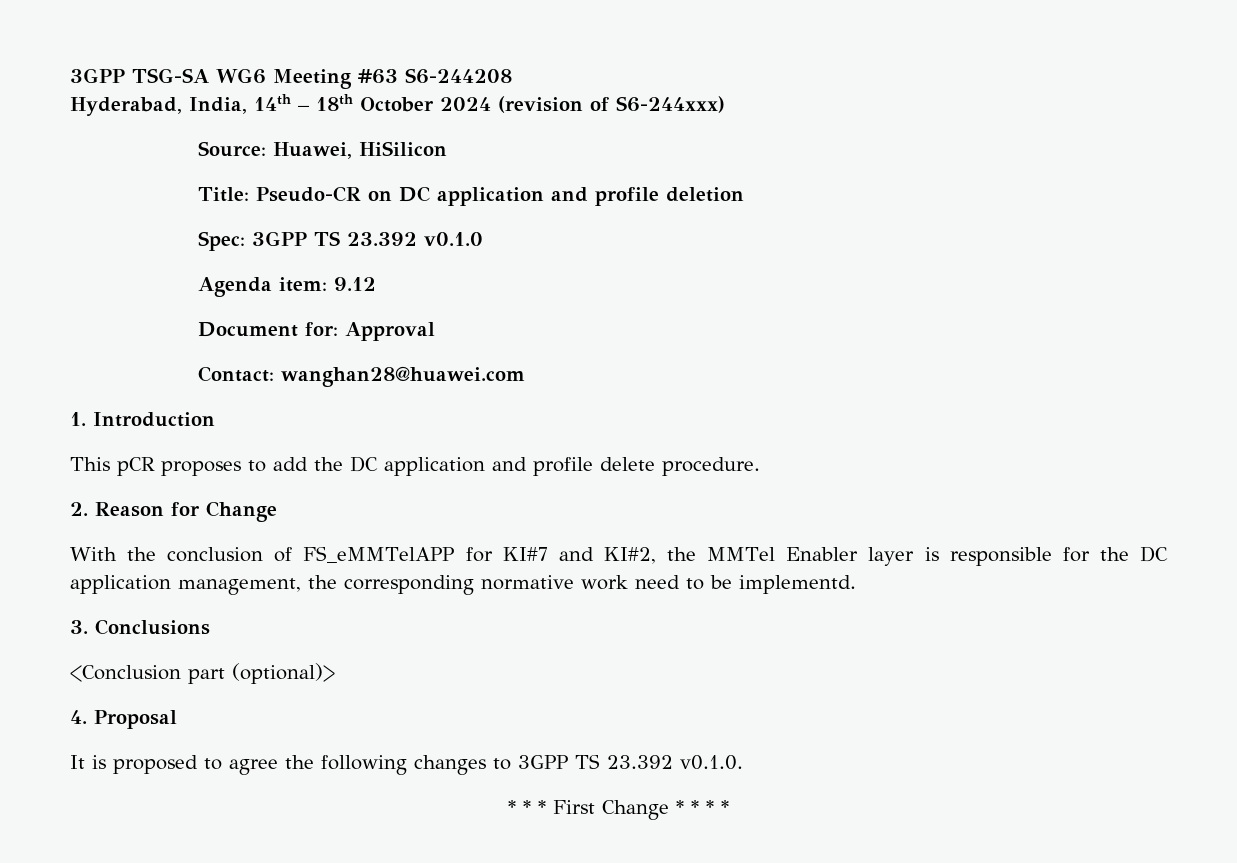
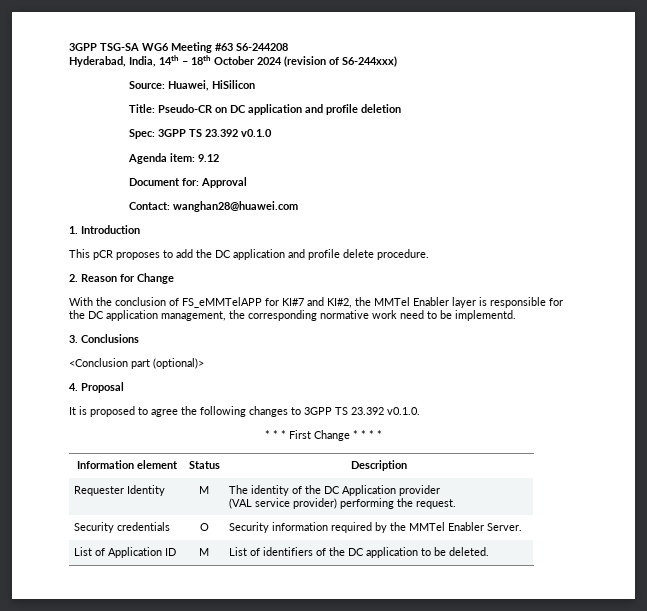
(729, 807) none -> [76,460,178,469] [188,461,220,469] [351,460,407,471] [73,485,165,496] [199,486,209,494] [228,485,440,496] [228,498,456,509] [73,522,170,533] [199,523,209,531] [228,522,522,533] [73,547,176,558] [199,548,209,556] [228,547,489,558] // Information element | Status | Description // Requester Identity | M | The identity of the DC Application provider // (VAL service provider) performing the request. // Security credentials | O | Security information required by the MMTel Enabler Server. // List of Application ID | M | List of identifiers of the DC application to be deleted.

